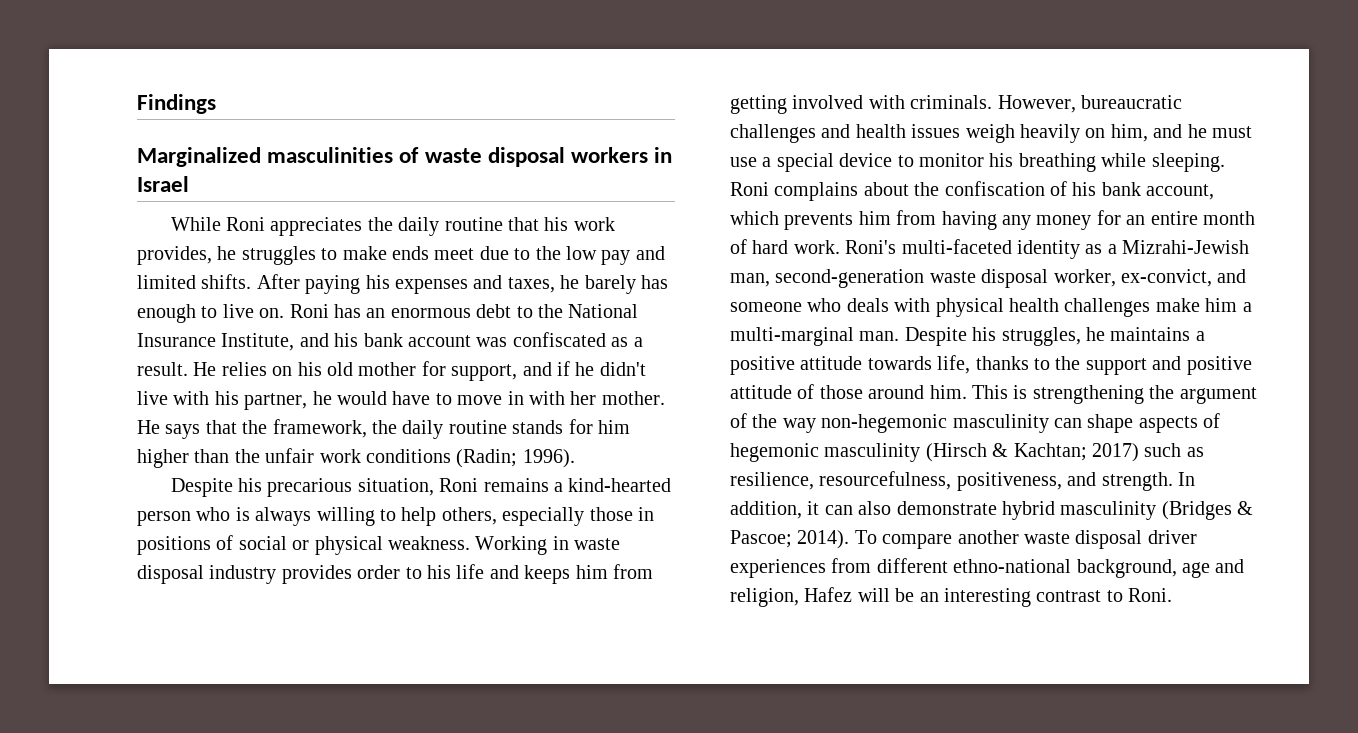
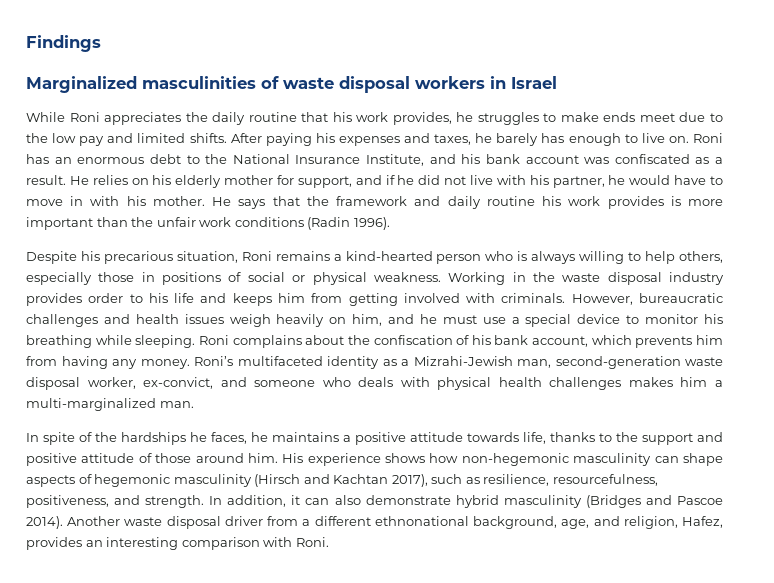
[327,362,353,376] old -> [175,175,222,188] elderly
[599,362,646,376] didn't -> [418,175,467,185] did not
[570,391,597,405] her -> [126,196,146,206] his
[272,419,630,439] [137,449,189,468] framework, the daily routine stands for him higher -> [336,196,724,209] [26,217,93,230] framework and daily routine his work provides is more important
[456,449,518,468] (Radin; -> [307,217,351,230] (Radin
(569, 543) none -> [532,272,555,282] the
[1036,210,1255,230] [730,239,1012,254] money for an entire month of hard work. Roni's multi-faceted -> [140,356,323,369] money. Roni’s multifaceted
[1155,298,1200,312] make -> [628,377,673,387] makes
[730,327,854,346] multi-marginal -> [26,398,156,411] multi-marginalized
[904,327,1081,346] Despite his struggles, -> [26,432,247,445] // In spite of the hardships he faces,
[972,385,1257,404] [730,413,816,433] This is strengthening the argument of the way -> [282,453,459,466] His experience shows how
[992,443,1139,462] & Kachtan; 2017) -> [303,474,428,487] and Kachtan 2017),
[1237,501,1254,515] [730,530,1197,549] [730,558,1245,578] [730,587,1123,607] & Pascoe; 2014). To compare another waste disposal driver experiences from different ethno-national background, age and religion, Hafez will be an interesting contrast to -> [645,495,724,505] [26,516,724,529] [26,537,293,550] and Pascoe 2014). Another waste disposal driver from a different ethnonational background, age, and religion, Hafez, provides an interesting comparison with

